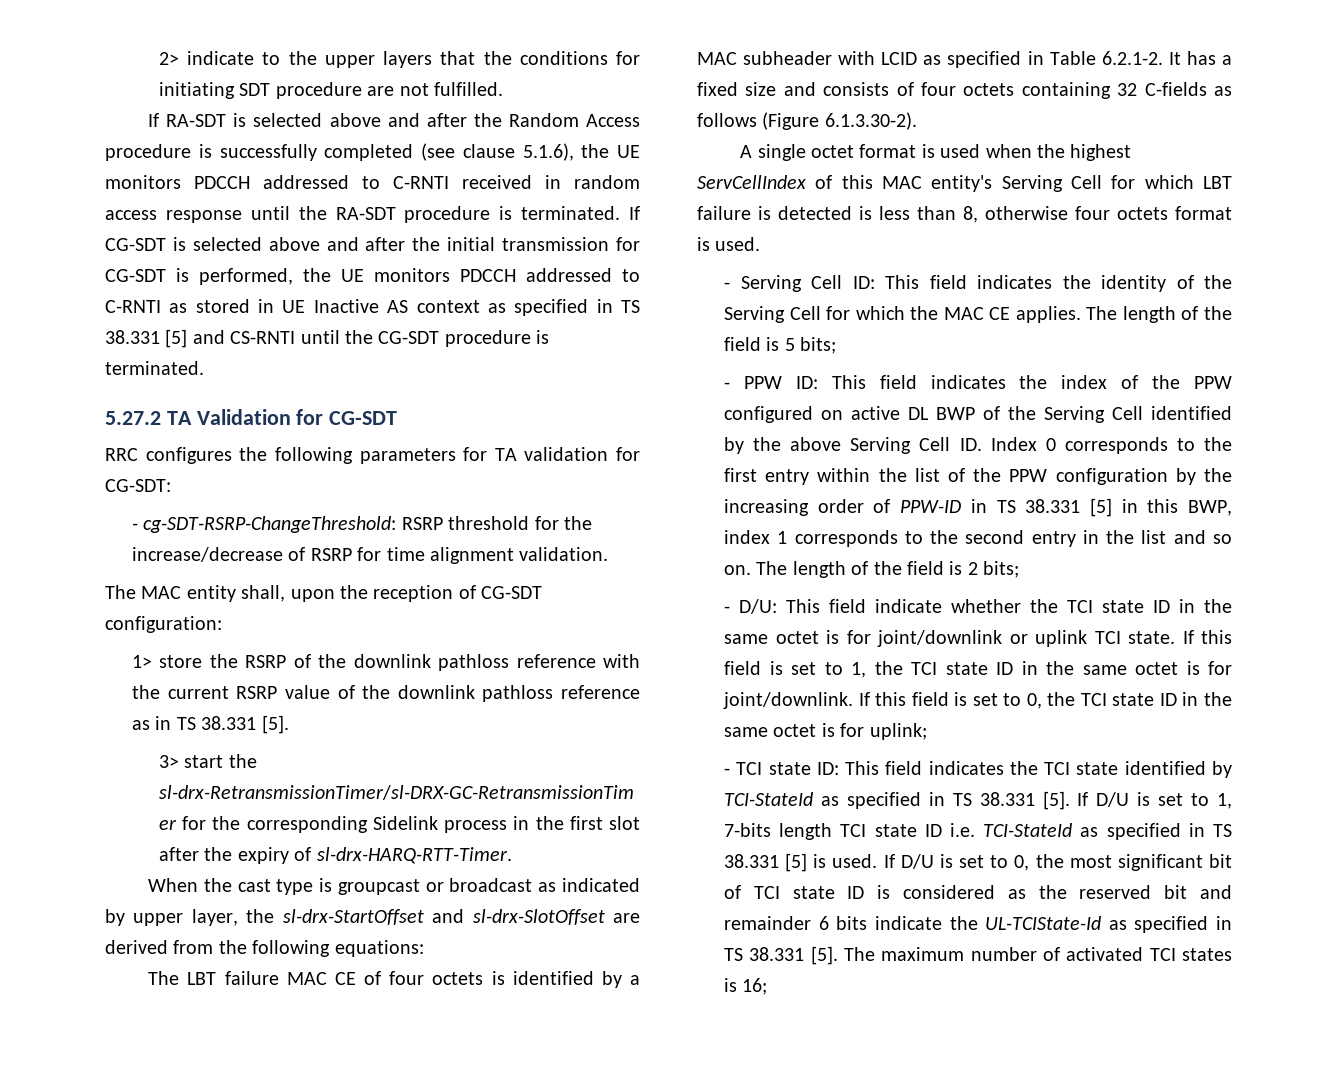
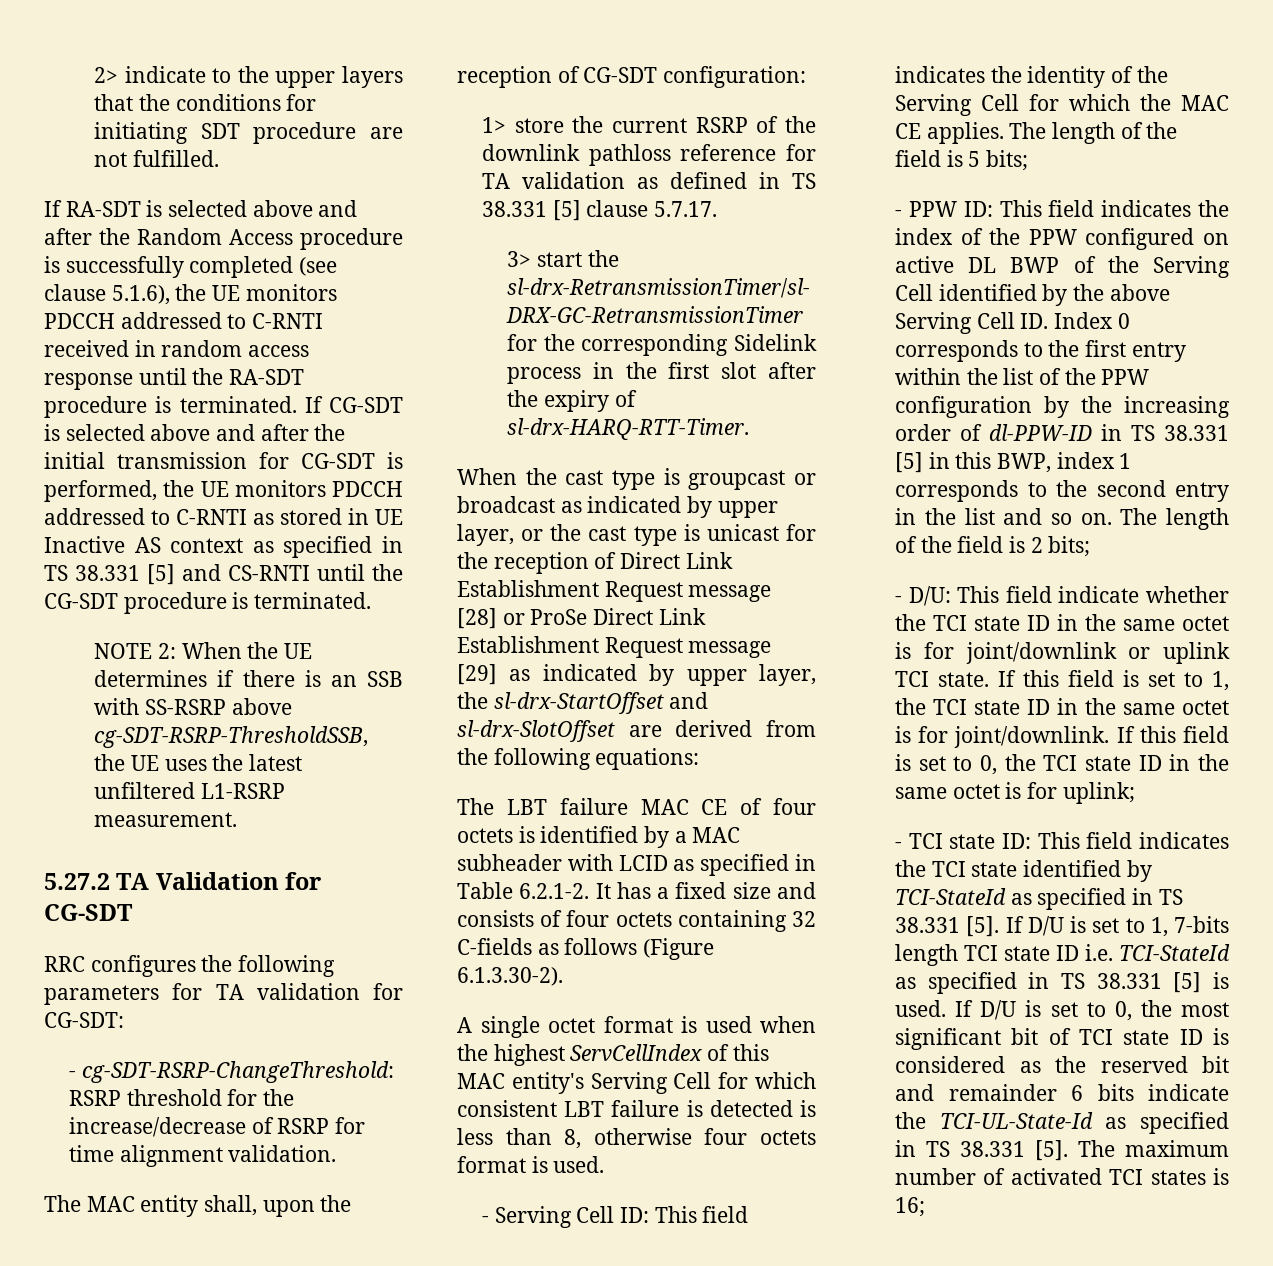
(204, 368) none -> [94,642,312,659] [94,670,403,687] [94,698,292,715] [94,726,369,748] [94,754,302,771] [94,782,285,799] [94,812,238,827] // NOTE 2: When the UE determines if there is an SSB with SS-RSRP above cg-SDT-RSRP-ThresholdSSB, the UE uses the latest unfiltered L1-RSRP measurement.
(238, 661) none -> [612,118,688,133] current
[603,654,640,668] [132,685,640,702] [132,715,289,734] with the current RSRP value of the downlink pathloss reference as in TS 38.331 [5]. -> [786,144,816,161] [482,172,816,189] [482,200,718,221] for TA validation as defined in TS 38.331 [5] clause 5.7.17.
(238, 917) none -> [521,524,816,546] [457,552,733,574] [457,580,772,602] [457,608,706,629] [457,636,772,658] [457,664,816,686] or the cast type is unicast for the reception of Direct Link Establishment Request message [28] or ProSe Direct Link Establishment Request message [29] as indicated by upper layer,
(1194, 182) none -> [457,1100,557,1117] consistent
[900,500,962,513] PPW-ID -> [989,424,1093,441] dl-PPW-ID
[985,916,1102,930] UL-TCIState-Id -> [939,1112,1093,1129] TCI-UL-State-Id

